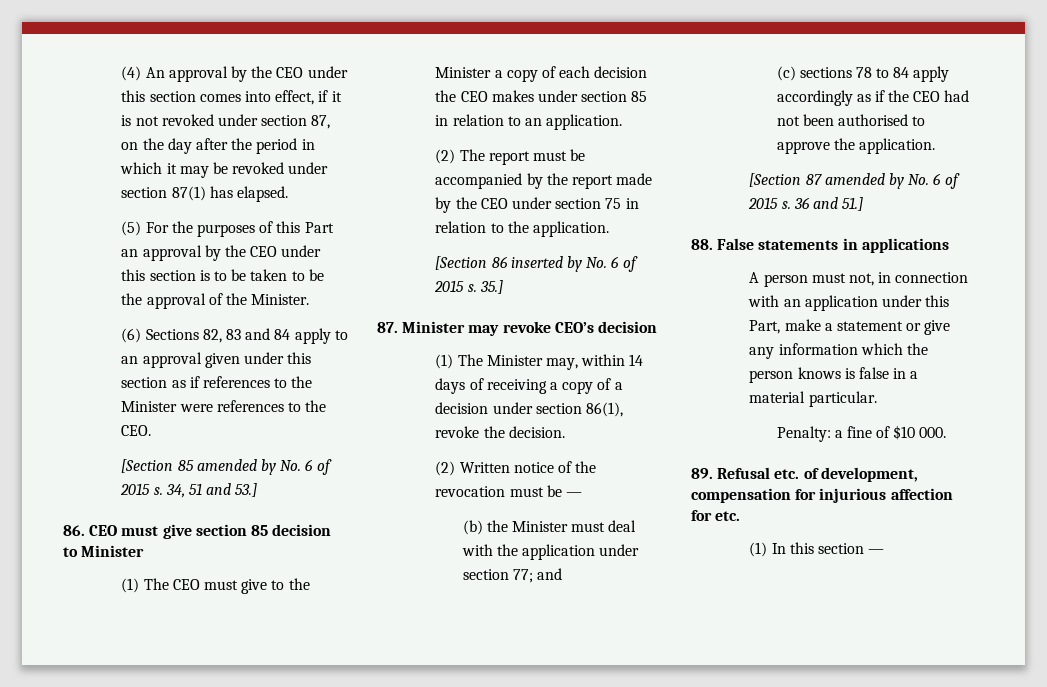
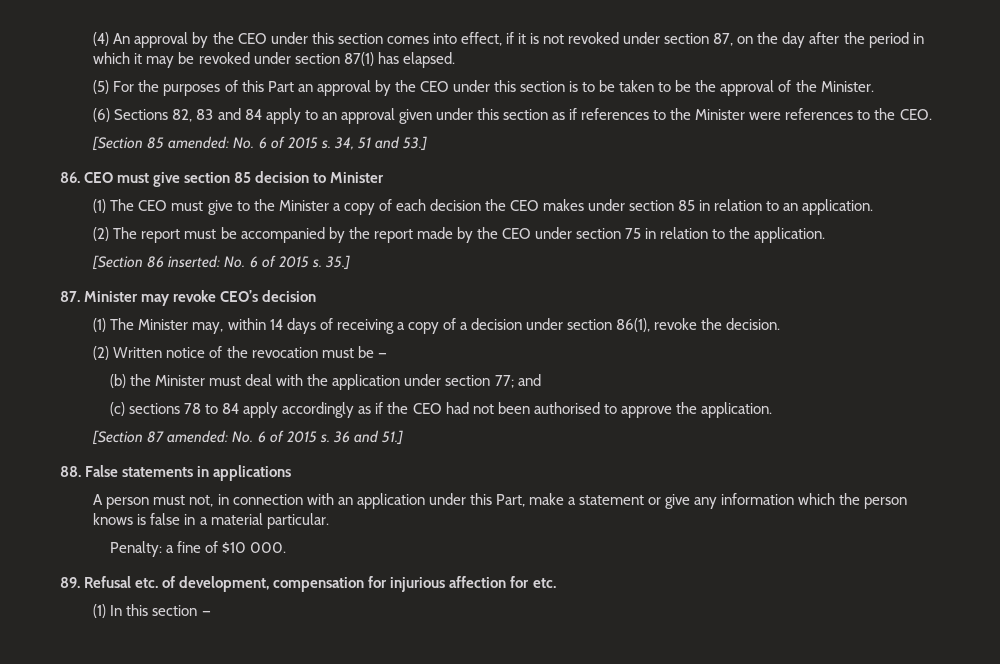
[196,459,277,475] amended by -> [168,136,230,149] amended:
[510,256,583,272] inserted by -> [168,255,221,268] inserted:
[824,173,905,189] amended by -> [167,430,229,443] amended:

